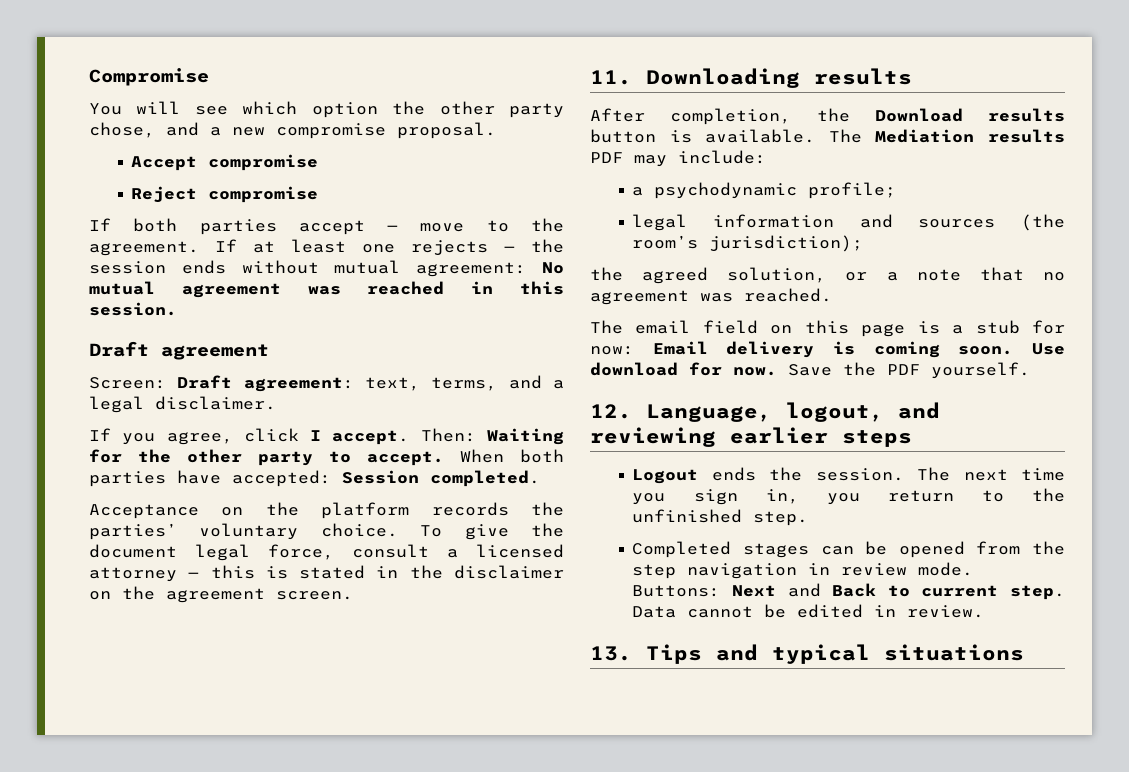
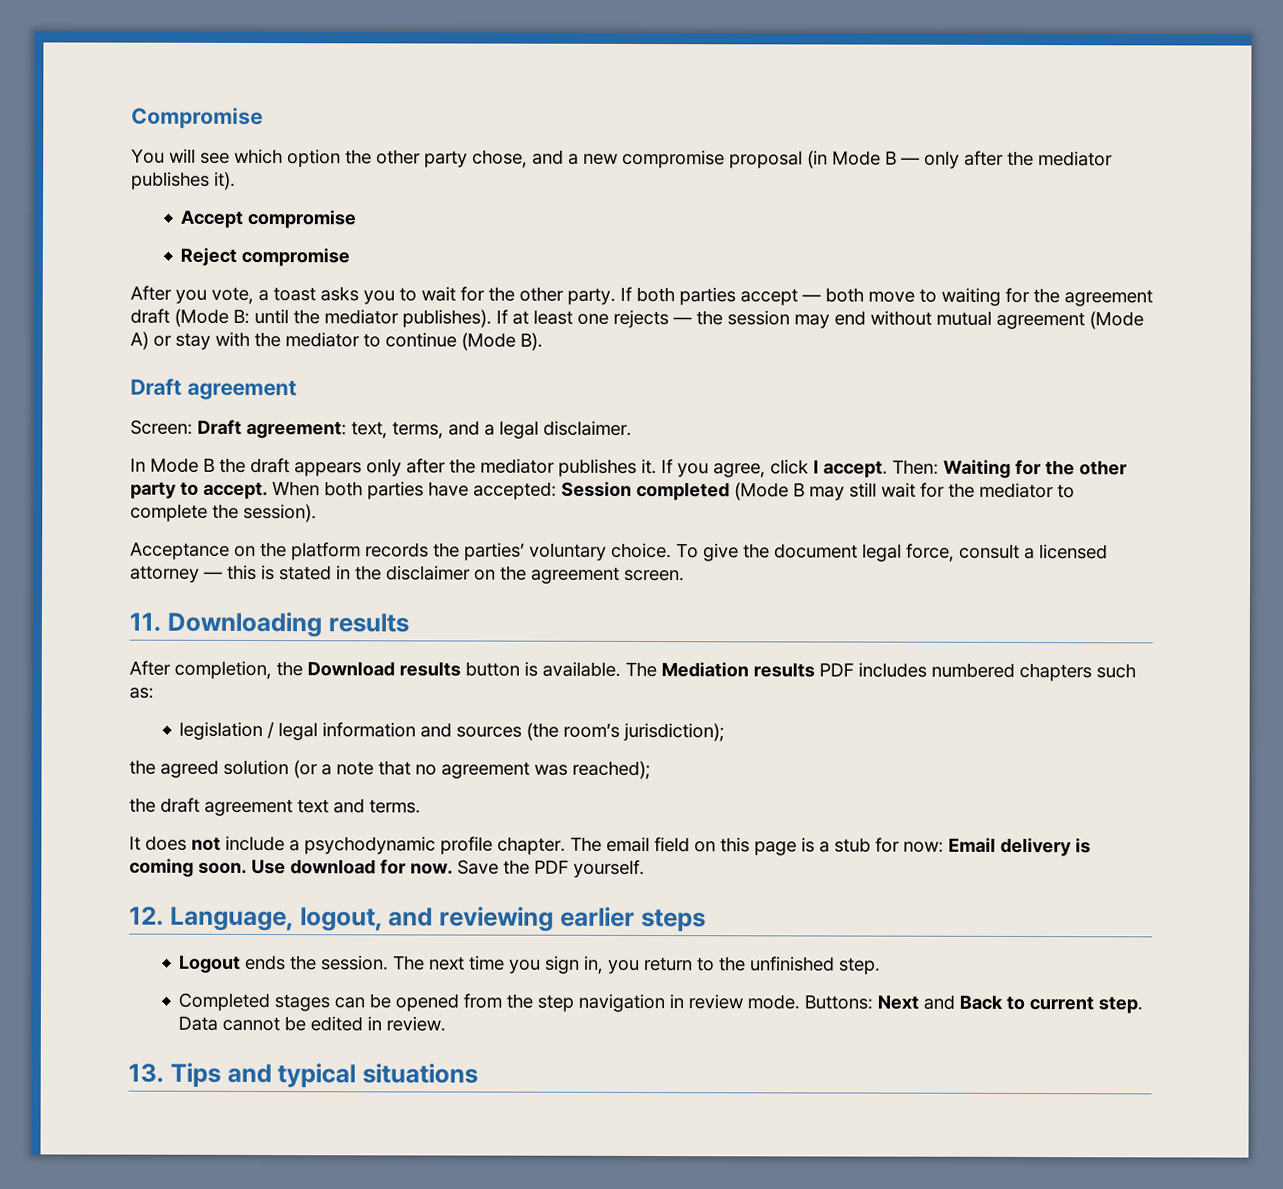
[397,122,496,139] [131,154,319,171] [131,186,319,203] proposal. // Accept compromise // Reject compromise // -> [729,150,1113,169] [131,171,236,190] [180,209,358,229] [180,247,351,267] [130,285,616,305] proposal (in Mode B — only after the mediator publishes it). // Accept compromise // Reject compromise // After you vote, a toast asks you to wait for the other party.
(399, 228) none -> [825,287,864,303] both
[531,218,564,232] [89,241,199,256] the agreement. -> [941,287,1153,307] [130,308,492,328] waiting for the agreement draft (Mode B: until the mediator publishes).
[181,260,564,277] [89,281,564,298] [89,302,177,316] ends without mutual agreement: No mutual agreement was reached in this session. -> [794,310,1144,330] [130,331,543,351] may end without mutual agreement (Mode A) or stay with the mediator to continue (Mode B).
(276, 403) none -> [130,457,657,477] In Mode B the draft appears only after the mediator publishes it.
[430,470,540,487] completed. -> [636,481,1075,501] [130,503,317,523] completed (Mode B may still wait for the mediator to complete the session).
[634,150,766,167] [632,182,897,199] may include: // a psychodynamic profile; // -> [858,662,1136,682] [129,687,154,699] [179,721,275,741] includes numbered chapters such as: // legislation /
[727,267,868,283] solution, or -> [223,759,318,779] solution (or
[744,288,832,302] reached. // -> [572,760,651,780] [129,797,421,817] [129,835,566,855] reached); // the draft agreement text and terms. // It does not include a psychodynamic profile chapter.

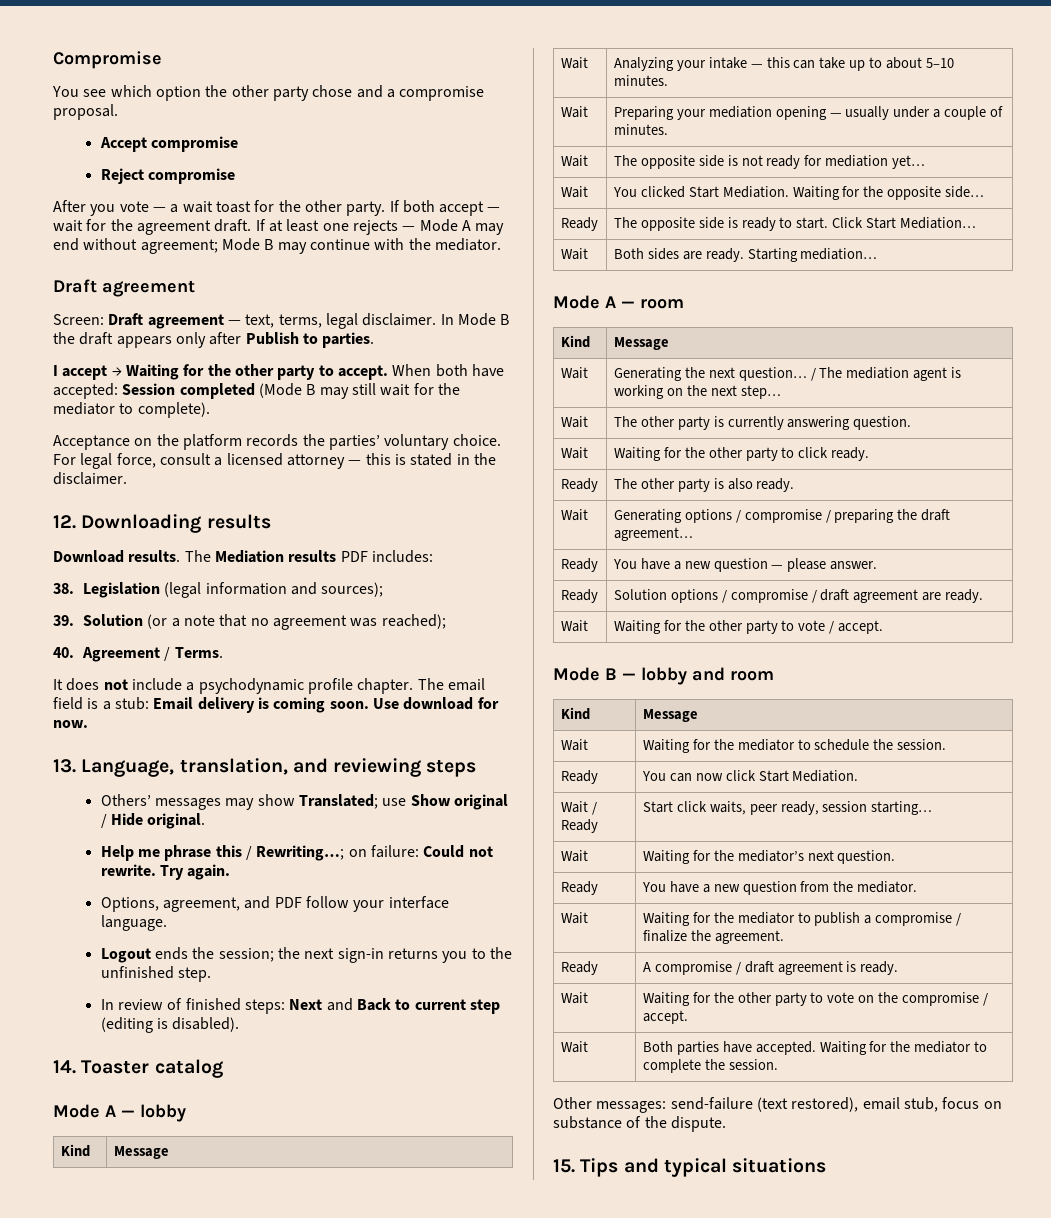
[169,148,196,163] will -> (79, 91) none
[472,149,1113,169] [131,171,236,190] chose, and a new compromise proposal (in Mode B — only after the mediator publishes it). -> [312,85,485,101] [53,104,118,120] chose and a compromise proposal.
[211,286,456,305] vote, a toast asks you to wait -> [119,201,251,213] vote — a wait toast
[679,287,736,306] parties -> (435, 206) none
[825,287,1153,307] [130,308,492,328] both move to waiting for the agreement draft (Mode B: until the mediator publishes). -> [53,219,252,235] wait for the agreement draft.
[696,310,790,326] the session -> [419,219,471,232] Mode A
[936,310,1144,330] [130,331,543,351] mutual agreement (Mode A) or stay with the mediator to continue (Mode B). -> [140,238,501,254] agreement; Mode B may continue with the mediator.
[246,420,495,439] agreement: text, terms, and a -> [147,314,322,329] agreement — text, terms,
(632, 428) // -> (437, 319) none
[449,458,939,478] the mediator publishes it. If you agree, click I accept. Then: -> [245,332,375,348] [53,365,122,380] Publish to parties. // I accept →
[367,481,424,500] parties -> (468, 370) none
[130,503,317,523] complete the session). -> [137,402,210,418] complete).
[676,543,858,562] To give the document -> [53,454,76,465] For
[386,565,685,584] [129,611,409,638] [129,660,1136,682] [129,687,154,699] [179,721,726,742] [129,759,289,778] disclaimer on the agreement screen. // 11. Downloading results // After completion, the Download results button is available. The Mediation results PDF includes numbered chapters such as: // legislation / legal information and sources (the room’s jurisdiction); // the agreed solution -> [53,472,127,485] [53,514,271,533] [53,550,433,563] [53,582,384,598] [53,614,144,626] disclaimer. // 12. Downloading results // Download results. The Mediation results PDF includes: // 38. Legislation (legal information and sources); // 39. Solution
[129,797,421,817] the draft agreement text and terms. -> [53,647,223,662] 40. Agreement / Terms.
[694,837,944,856] on this page is a stub for now: -> [87,697,149,710] is a stub:
[457,859,645,879] [129,906,383,932] Save the PDF yourself. // 12. Language, logout, -> [53,758,288,777] // 13. Language, translation,
[559,906,635,927] earlier -> (422, 767) none
[179,954,882,975] [178,992,874,1013] Logout ends the session. The next time you sign in, you return to the unfinished step. // Completed stages can be opened from the step navigation in review mode. Buttons: -> [100,794,508,810] [100,813,206,829] [100,845,493,861] [100,864,231,880] [100,896,449,912] [100,915,167,931] [100,947,512,963] [100,966,211,982] [100,998,285,1014] Others’ messages may show Translated; use Show original / Hide original. // Help me phrase this / Rewriting…; on failure: Could not rewrite. Try again. // Options, agreement, and PDF follow your interface language. // Logout ends the session; the next sign-in returns you to the unfinished step. // In review of finished steps:
[1098,996,1144,1014] [178,1015,447,1032] [128,1063,164,1083] step. Data cannot be edited in review. // 13. -> [469,999,500,1014] [100,1017,240,1033] [53,1059,223,1078] [53,1104,186,1122] [60,1144,90,1157] [113,1146,169,1159] [560,57,588,69] [613,57,955,71] [613,75,668,86] [560,106,588,118] [613,106,1004,120] [613,124,668,135] [560,155,588,167] [613,155,926,169] [560,186,588,198] [612,186,985,200] [560,217,598,231] [613,217,977,231] [560,248,588,260] [613,248,878,262] [553,295,684,309] [560,335,590,348] [613,337,669,350] [560,367,588,379] [613,367,962,381] [613,385,781,399] [560,416,588,428] [613,416,912,430] [560,447,588,459] [613,447,870,461] [560,478,598,492] [613,478,795,492] [560,509,588,521] [613,509,951,523] [613,527,693,541] [560,558,598,572] [612,558,878,572] [560,589,598,603] [613,589,984,603] [560,620,588,632] [613,620,884,634] [553,667,774,685] [560,707,590,720] [642,709,698,722] [560,739,588,751] [642,739,947,753] [560,770,598,784] [641,770,859,782] [560,801,597,815] [560,819,598,833] [642,801,933,815] [560,850,588,862] [642,850,896,864] [560,881,598,895] [641,881,918,895] [560,912,588,924] [642,912,962,926] [642,930,784,944] [560,961,598,975] [642,961,899,975] [560,992,588,1004] [642,992,989,1006] [642,1010,688,1024] [560,1041,588,1053] [642,1041,988,1055] [642,1059,778,1073] [553,1097,1002,1113] [553,1116,726,1132] [553,1159,575,1173] step (editing is disabled). // 14. Toaster catalog // Mode A — lobby // Kind | Message // Wait | Analyzing your intake — this can take up to about 5–10 minutes. // Wait | Preparing your mediation opening — usually under a couple of minutes. // Wait | The opposite side is not ready for mediation yet… // Wait | You clicked Start Mediation. Waiting for the opposite side… // Ready | The opposite side is ready to start. Click Start Mediation… // Wait | Both sides are ready. Starting mediation… // Mode A — room // Kind | Message // Wait | Generating the next question… / The mediation agent is working on the next step… // Wait | The other party is currently answering question. // Wait | Waiting for the other party to click ready. // Ready | The other party is also ready. // Wait | Generating options / compromise / preparing the draft agreement… // Ready | You have a new question — please answer. // Ready | Solution options / compromise / draft agreement are ready. // Wait | Waiting for the other party to vote / accept. // Mode B — lobby and room // Kind | Message // Wait | Waiting for the mediator to schedule the session. // Ready | You can now click Start Mediation. // Wait / Ready | Start click waits, peer ready, session starting… // Wait | Waiting for the mediator’s next question. // Ready | You have a new question from the mediator. // Wait | Waiting for the mediator to publish a compromise / finalize the agreement. // Ready | A compromise / draft agreement is ready. // Wait | Waiting for the other party to vote on the compromise / accept. // Wait | Both parties have accepted. Waiting for the mediator to complete the session. // Other messages: send-failure (text restored), email stub, focus on substance of the dispute. // 15.

